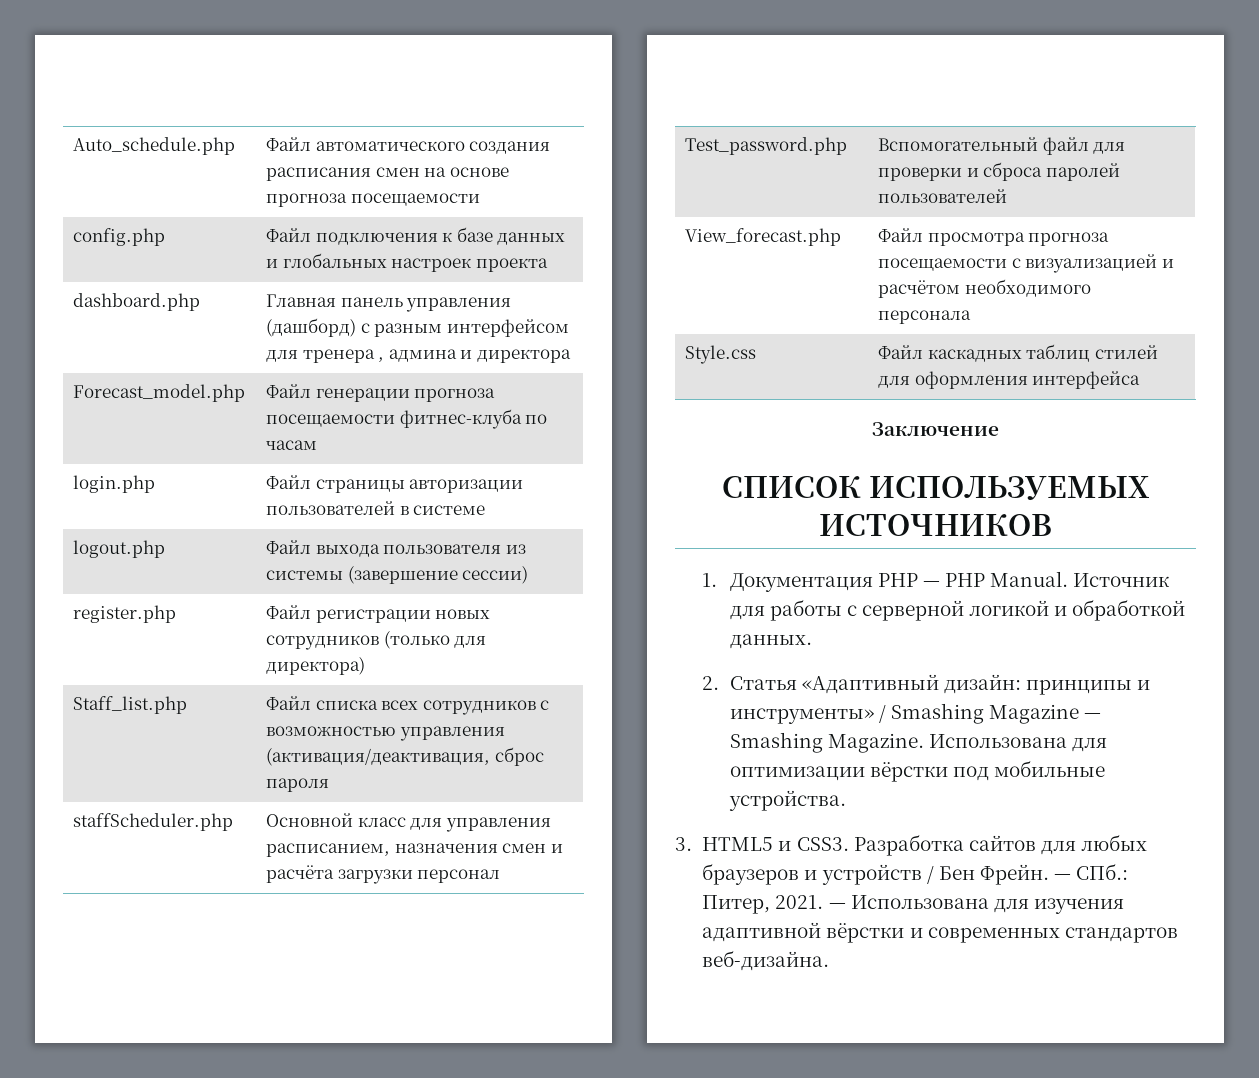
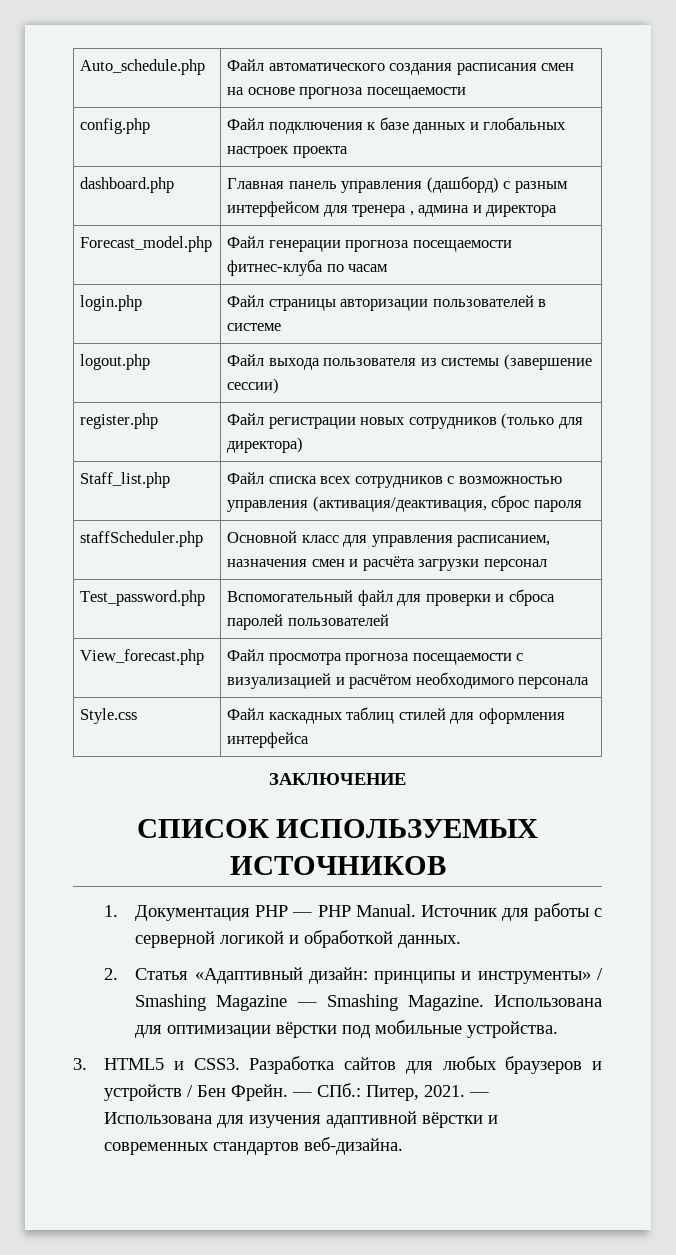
[872,422,999,436] Заключение -> [269,773,406,785] ЗАКЛЮЧЕНИЕ

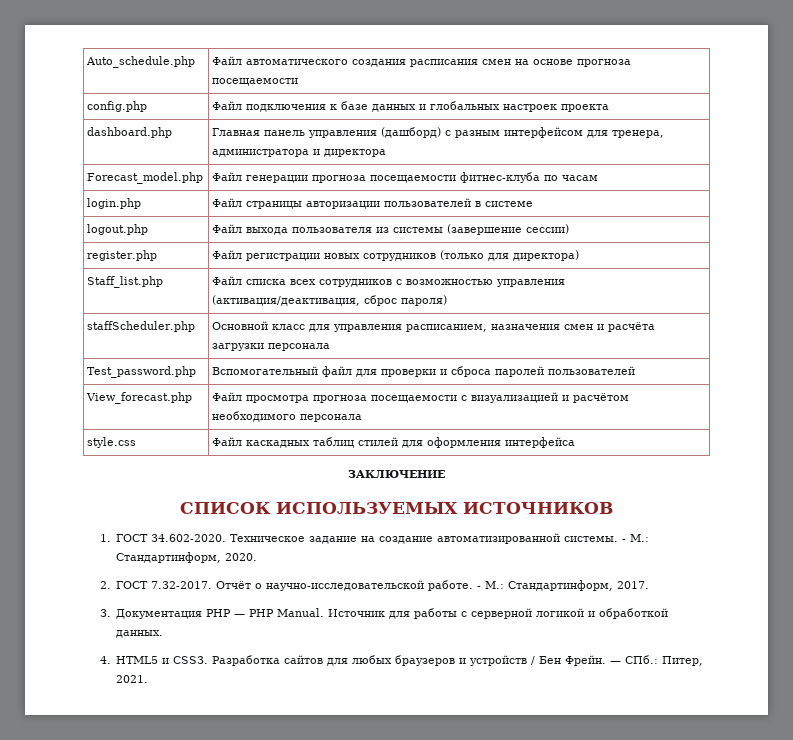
[352,205,470,217] тренера , админа -> [612,130,665,138] [212,149,310,157] тренера, администратора
[533,500,582,512] пароля -> [401,295,448,306] пароля)
[483,559,547,571] персонал -> [268,343,331,351] персонала
[80,708,138,724] Style.css -> [87,437,137,448] style.css
(119, 911) none -> [116,533,650,544] [116,552,258,563] [99,580,650,591] [99,609,111,617] ГОСТ 34.602-2020. Техническое задание на создание автоматизированной системы. - М.: Стандартинформ, 2020. // 2. ГОСТ 7.32-2017. Отчёт о научно-исследовательской работе. - М.: Стандартинформ, 2017. // 3.
[104,967,603,984] [135,994,602,1011] [135,1020,559,1038] [73,1058,87,1070] 2. Статья «Адаптивный дизайн: принципы и инструменты» / Smashing Magazine — Smashing Magazine. Использована для оптимизации вёрстки под мобильные устройства. // 3. -> [99,656,111,664] 4.
[469,1092,490,1097] [104,1111,499,1128] [104,1137,404,1155] — Использована для изучения адаптивной вёрстки и современных стандартов веб-дизайна. -> (149, 679) none

